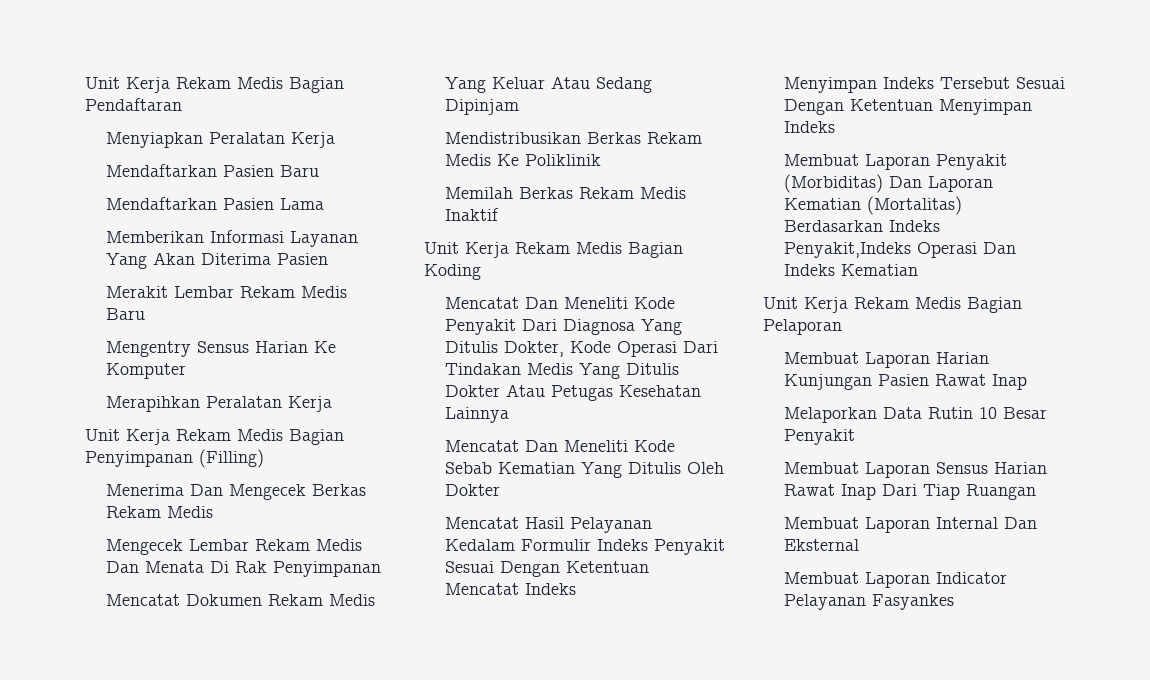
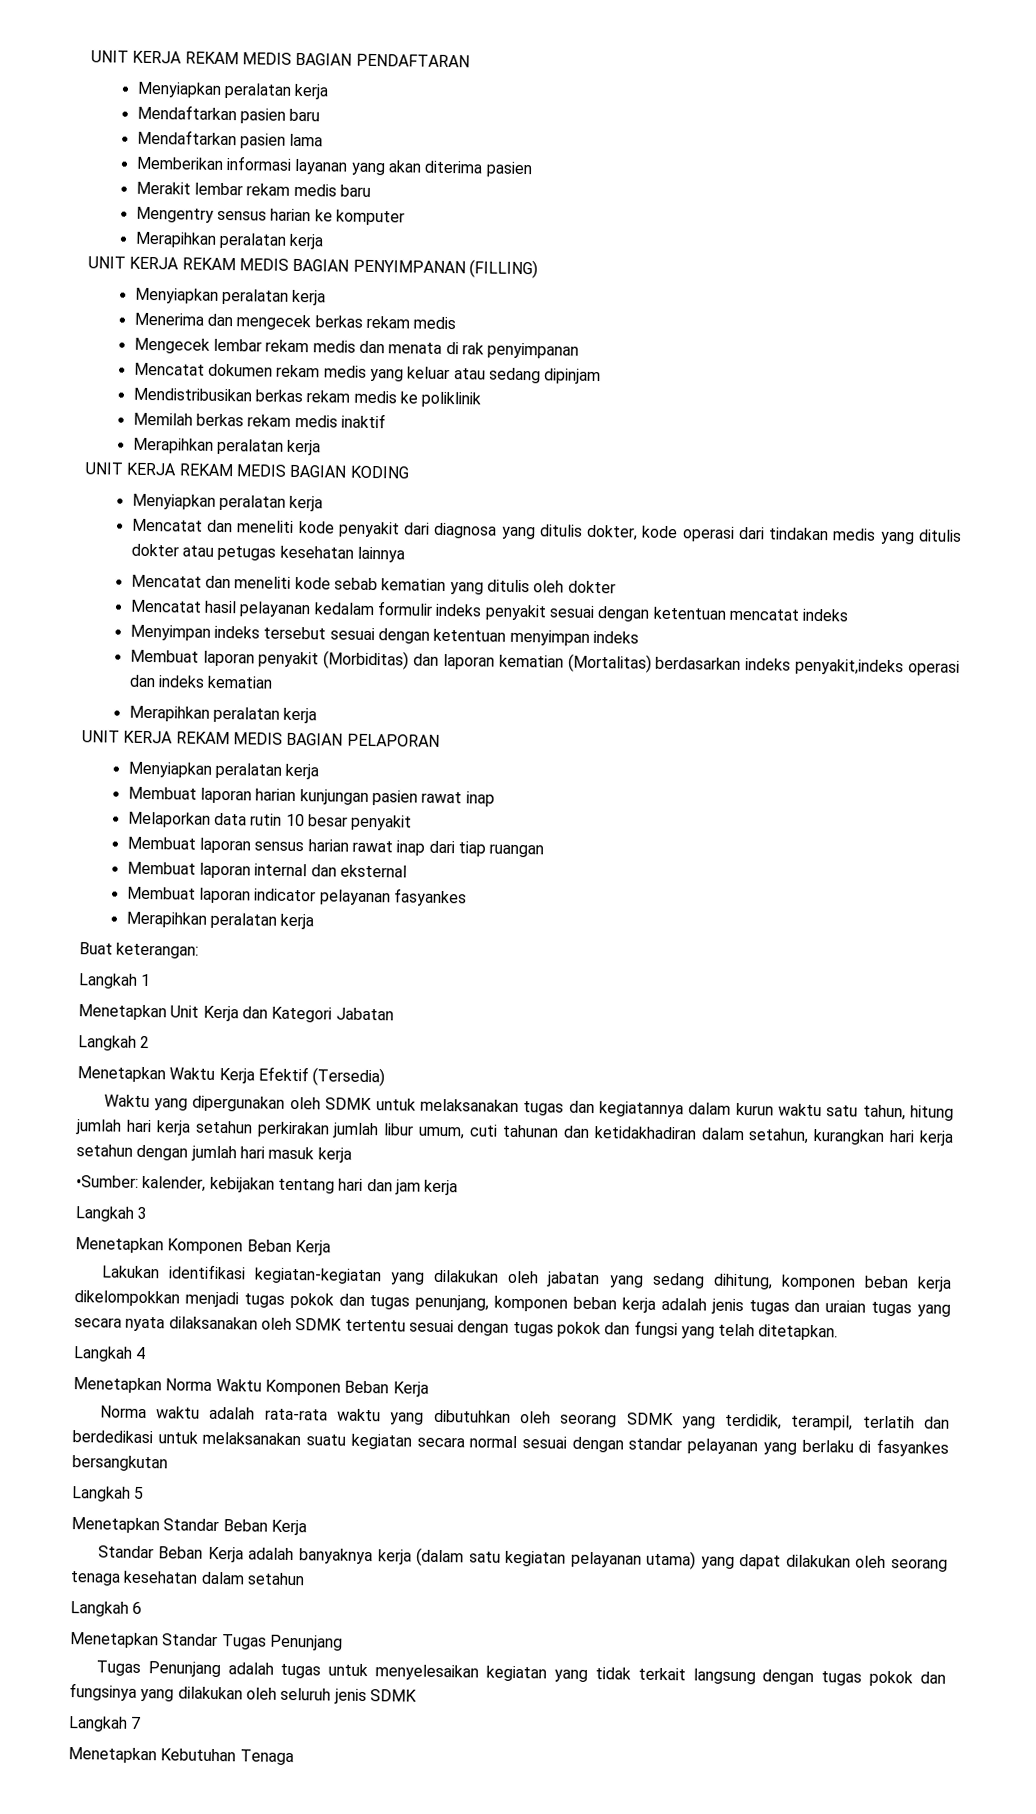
[85,77,344,93] [85,98,182,111] [105,132,335,148] [105,164,319,177] [105,197,324,210] [105,230,358,247] [105,252,328,269] [105,286,347,298] [105,308,145,320] [105,341,336,357] [105,363,186,379] [105,396,332,412] [85,429,344,445] [85,449,264,468] [105,484,366,500] [105,506,213,518] [105,539,362,555] [105,561,381,577] [105,594,375,606] [444,76,652,93] [444,99,519,115] [444,132,702,144] [444,154,601,166] [444,187,686,199] [444,208,499,221] [424,242,683,258] [424,264,481,280] [444,297,675,309] [444,319,682,335] [444,341,718,357] [444,363,679,379] [444,384,701,401] [444,407,509,423] [444,440,675,452] [444,462,724,478] [444,484,500,496] [444,517,652,533] [444,539,725,555] [444,561,649,577] [444,583,576,595] [783,77,1065,93] [783,99,1032,115] [783,121,835,133] [783,154,1007,170] [783,174,993,193] [783,196,962,215] [783,220,940,232] [783,242,1016,258] [783,264,918,276] [763,297,1022,313] [763,319,842,335] [783,352,989,368] [783,374,1027,390] [783,407,1047,423] [783,429,855,445] [783,462,1047,478] [783,484,1036,500] [783,517,1037,533] [783,539,859,551] [783,572,1007,588] [783,594,954,610] Unit Kerja Rekam Medis Bagian Pendaftaran // Menyiapkan Peralatan Kerja // Mendaftarkan Pasien Baru // Mendaftarkan Pasien Lama // Memberikan Informasi Layanan Yang Akan Diterima Pasien // Merakit Lembar Rekam Medis Baru // Mengentry Sensus Harian Ke Komputer // Merapihkan Peralatan Kerja // Unit Kerja Rekam Medis Bagian Penyimpanan (Filling) // Menerima Dan Mengecek Berkas Rekam Medis // Mengecek Lembar Rekam Medis Dan Menata Di Rak Penyimpanan // Mencatat Dokumen Rekam Medis Yang Keluar Atau Sedang Dipinjam // Mendistribusikan Berkas Rekam Medis Ke Poliklinik // Memilah Berkas Rekam Medis Inaktif // Unit Kerja Rekam Medis Bagian Koding // Mencatat Dan Meneliti Kode Penyakit Dari Diagnosa Yang Ditulis Dokter, Kode Operasi Dari Tindakan Medis Yang Ditulis Dokter Atau Petugas Kesehatan Lainnya // Mencatat Dan Meneliti Kode Sebab Kematian Yang Ditulis Oleh Dokter // Mencatat Hasil Pelayanan Kedalam Formulir Indeks Penyakit Sesuai Dengan Ketentuan Mencatat Indeks // Menyimpan Indeks Tersebut Sesuai Dengan Ketentuan Menyimpan Indeks // Membuat Laporan Penyakit (Morbiditas) Dan Laporan Kematian (Mortalitas) Berdasarkan Indeks Penyakit,Indeks Operasi Dan Indeks Kematian // Unit Kerja Rekam Medis Bagian Pelaporan // Membuat Laporan Harian Kunjungan Pasien Rawat Inap // Melaporkan Data Rutin 10 Besar Penyakit // Membuat Laporan Sensus Harian Rawat Inap Dari Tiap Ruangan // Membuat Laporan Internal Dan Eksternal // Membuat Laporan Indicator Pelayanan Fasyankes -> [91,50,470,68] [136,81,330,100] [136,104,321,124] [136,129,324,149] [135,156,533,178] [135,181,372,197] [135,206,406,226] [134,231,325,250] [88,256,538,279] [134,287,327,306] [133,312,457,331] [133,337,580,359] [133,362,602,385] [132,387,482,408] [132,412,387,429] [132,437,322,456] [85,462,409,479] [131,493,324,512] [131,518,963,545] [130,543,406,563] [130,574,616,595] [129,599,850,622] [129,624,639,646] [129,649,960,676] [128,674,274,689] [128,705,318,724] [82,730,440,747] [127,761,320,780] [127,786,495,807] [127,811,413,831] [126,836,545,858] [126,861,408,879] [126,886,468,907] [125,911,315,930] [79,942,200,959] [78,973,152,989] [78,1004,394,1023] [78,1035,151,1051] [77,1066,386,1087] [103,1094,955,1121] [75,1119,954,1146] [76,1144,352,1163] [76,1175,459,1196] [75,1206,148,1222] [75,1237,331,1256] [100,1264,953,1292] [74,1290,951,1317] [74,1316,839,1341] [73,1346,147,1362] [73,1377,429,1397] [99,1405,950,1431] [72,1430,949,1457] [72,1455,168,1472] [71,1486,145,1502] [71,1517,307,1536] [97,1545,948,1572] [70,1570,305,1586] [70,1601,143,1617] [70,1632,343,1651] [95,1660,946,1687] [69,1683,417,1705] [68,1716,142,1732] [68,1747,294,1766] UNIT KERJA REKAM MEDIS BAGIAN PENDAFTARAN // Menyiapkan peralatan kerja // Mendaftarkan pasien baru // Mendaftarkan pasien lama // Memberikan informasi layanan yang akan diterima pasien // Merakit lembar rekam medis baru // Mengentry sensus harian ke komputer // Merapihkan peralatan kerja // UNIT KERJA REKAM MEDIS BAGIAN PENYIMPANAN (FILLING) // Menyiapkan peralatan kerja // Menerima dan mengecek berkas rekam medis // Mengecek lembar rekam medis dan menata di rak penyimpanan // Mencatat dokumen rekam medis yang keluar atau sedang dipinjam // Mendistribusikan berkas rekam medis ke poliklinik // Memilah berkas rekam medis inaktif // Merapihkan peralatan kerja // UNIT KERJA REKAM MEDIS BAGIAN KODING // Menyiapkan peralatan kerja // Mencatat dan meneliti kode penyakit dari diagnosa yang ditulis dokter, kode operasi dari tindakan medis yang ditulis dokter atau petugas kesehatan lainnya // Mencatat dan meneliti kode sebab kematian yang ditulis oleh dokter // Mencatat hasil pelayanan kedalam formulir indeks penyakit sesuai dengan ketentuan mencatat indeks // Menyimpan indeks tersebut sesuai dengan ketentuan menyimpan indeks // Membuat laporan penyakit (Morbiditas) dan laporan kematian (Mortalitas) berdasarkan indeks penyakit,indeks operasi dan indeks kematian // Merapihkan peralatan kerja // UNIT KERJA REKAM MEDIS BAGIAN PELAPORAN // Menyiapkan peralatan kerja // Membuat laporan harian kunjungan pasien rawat inap // Melaporkan data rutin 10 besar penyakit // Membuat laporan sensus harian rawat inap dari tiap ruangan // Membuat laporan internal dan eksternal // Membuat laporan indicator pelayanan fasyankes // Merapihkan peralatan kerja // Buat keterangan: // Langkah 1 // Menetapkan Unit Kerja dan Kategori Jabatan // Langkah 2 // Menetapkan Waktu Kerja Efektif (Tersedia) // Waktu yang dipergunakan oleh SDMK untuk melaksanakan tugas dan kegiatannya dalam kurun waktu satu tahun, hitung jumlah hari kerja setahun perkirakan jumlah libur umum, cuti tahunan dan ketidakhadiran dalam setahun, kurangkan hari kerja setahun dengan jumlah hari masuk kerja // •Sumber: kalender, kebijakan tentang hari dan jam kerja // Langkah 3 // Menetapkan Komponen Beban Kerja // Lakukan identifikasi kegiatan-kegiatan yang dilakukan oleh jabatan yang sedang dihitung, komponen beban kerja dikelompokkan menjadi tugas pokok dan tugas penunjang, komponen beban kerja adalah jenis tugas dan uraian tugas yang secara nyata dilaksanakan oleh SDMK tertentu sesuai dengan tugas pokok dan fungsi yang telah ditetapkan. // Langkah 4 // Menetapkan Norma Waktu Komponen Beban Kerja // Norma waktu adalah rata-rata waktu yang dibutuhkan oleh seorang SDMK yang terdidik, terampil, terlatih dan berdedikasi untuk melaksanakan suatu kegiatan secara normal sesuai dengan standar pelayanan yang berlaku di fasyankes bersangkutan // Langkah 5 // Menetapkan Standar Beban Kerja // Standar Beban Kerja adalah banyaknya kerja (dalam satu kegiatan pelayanan utama) yang dapat dilakukan oleh seorang tenaga kesehatan dalam setahun // Langkah 6 // Menetapkan Standar Tugas Penunjang // Tugas Penunjang adalah tugas untuk menyelesaikan kegiatan yang tidak terkait langsung dengan tugas pokok dan fungsinya yang dilakukan oleh seluruh jenis SDMK // Langkah 7 // Menetapkan Kebutuhan Tenaga

